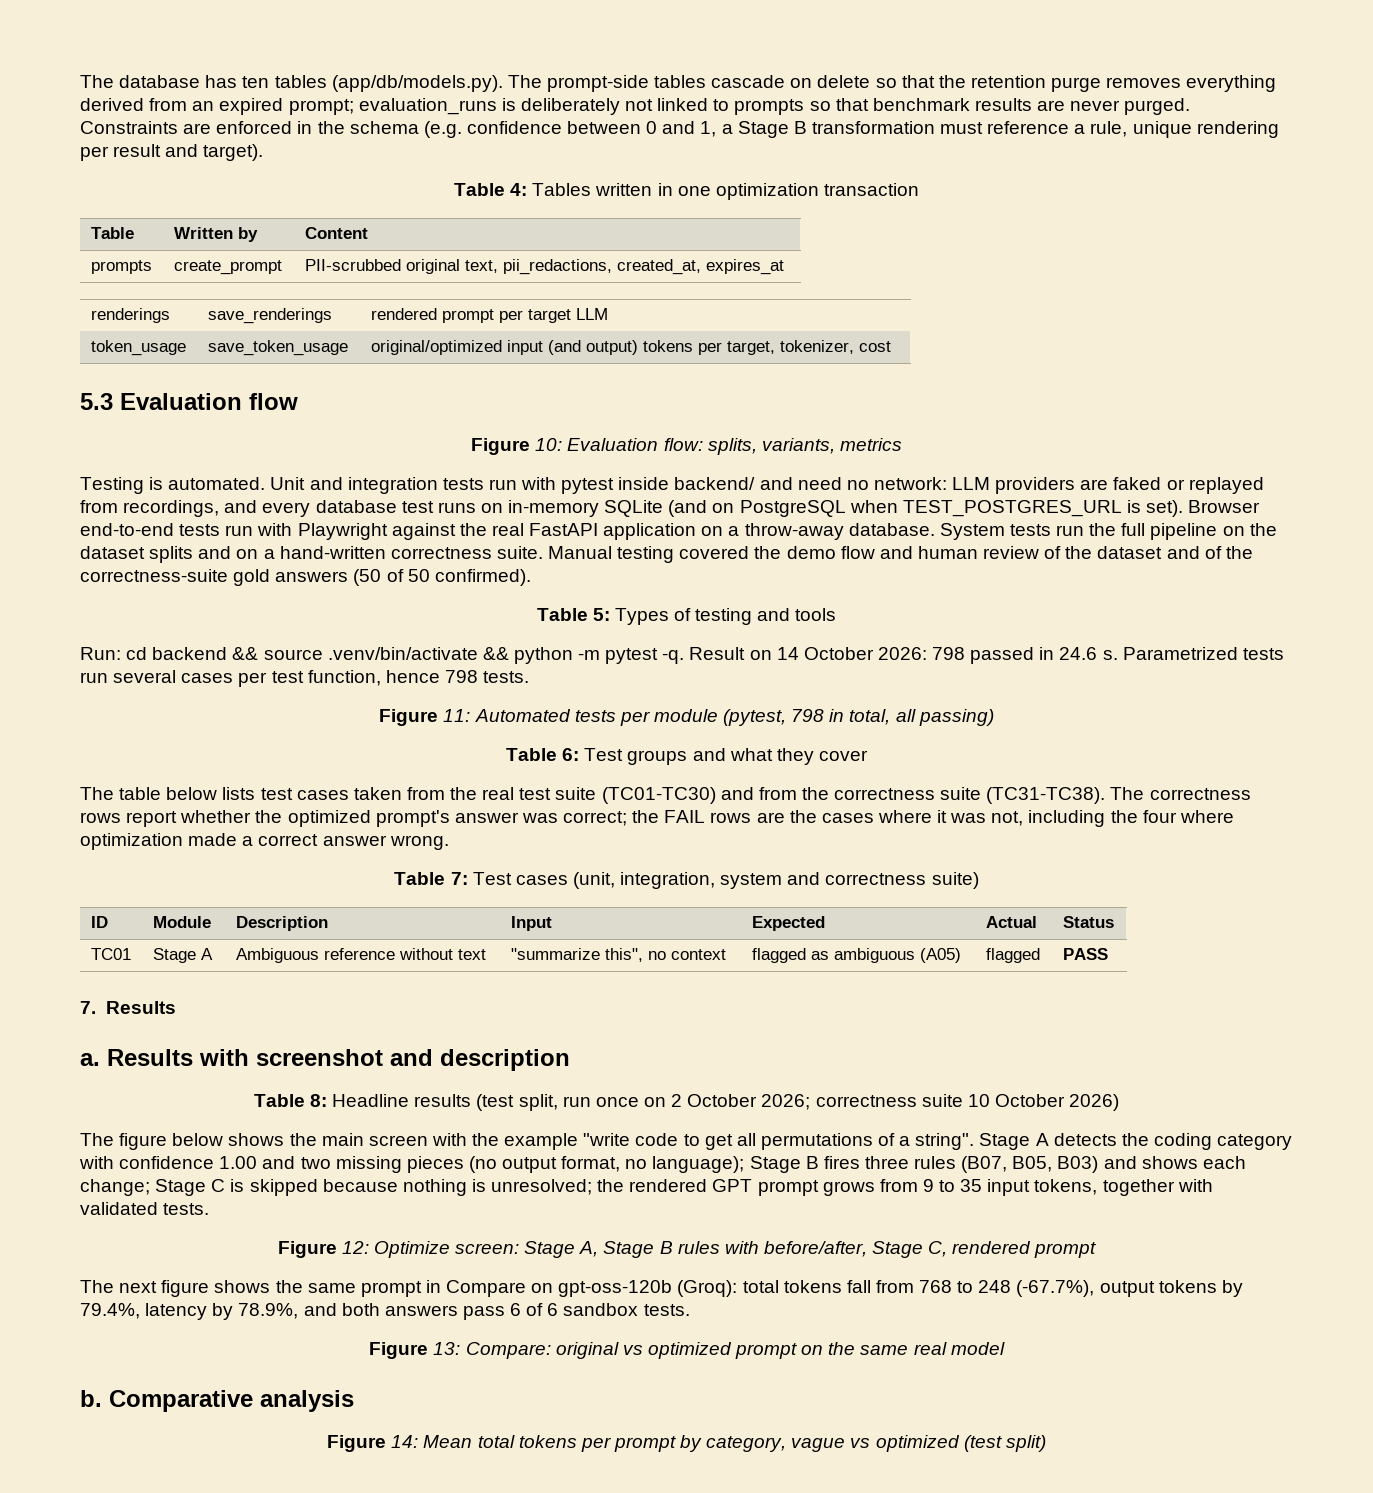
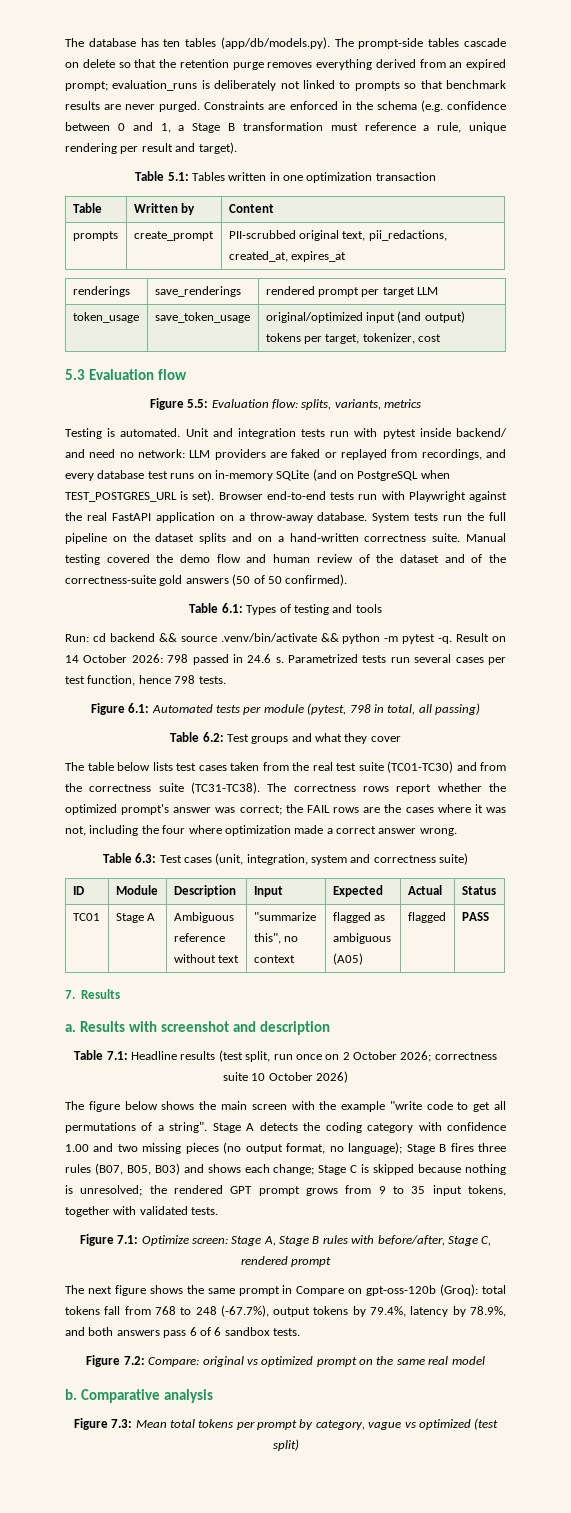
[510,183,528,196] 4: -> [167,172,189,181] 5.1:
[535,438,563,451] 10: -> [187,399,209,408] 5.5:
[592,608,610,621] 5: -> [221,603,243,613] 6.1:
[443,709,471,722] 11: -> [128,703,150,713] 6.1:
[562,748,580,761] 6: -> [202,732,224,742] 6.2:
[450,872,468,885] 7: -> [135,853,157,863] 6.3:
[310,1094,328,1107] 8: -> [106,1051,128,1060] 7.1:
[341,1241,369,1254] 12: -> [117,1235,139,1244] 7.1:
[433,1342,461,1355] 13: -> [123,1356,145,1365] 7.2:
[391,1435,419,1448] 14: -> [111,1419,133,1428] 7.3:

